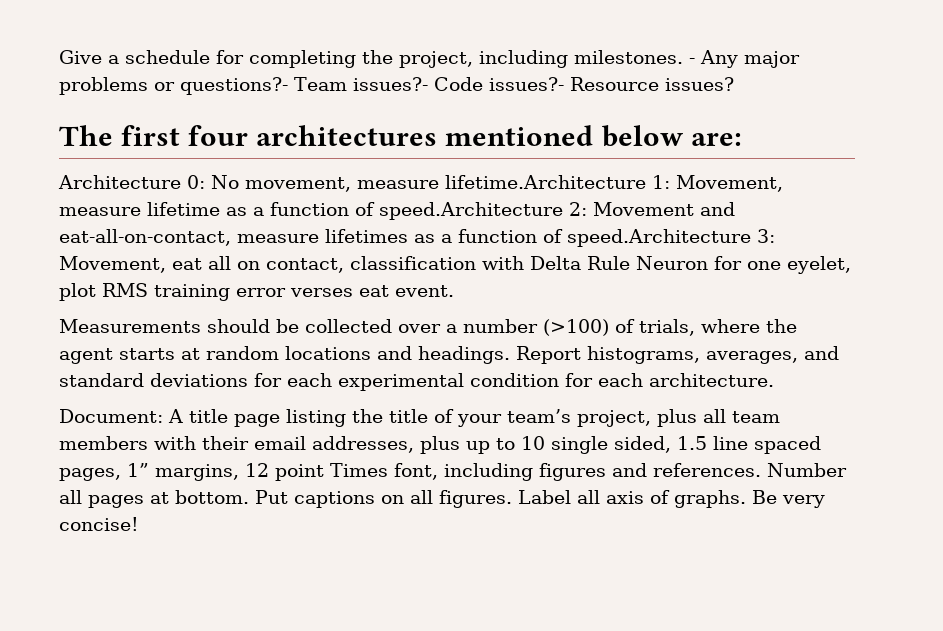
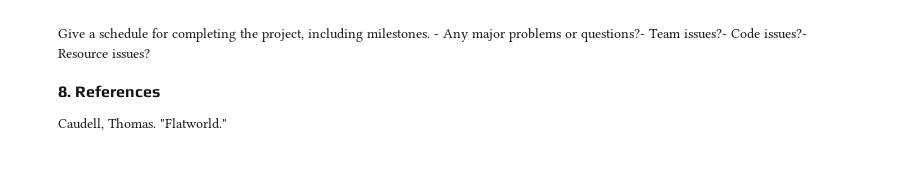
[59,125,742,147] [58,175,783,192] [59,202,735,220] [59,229,775,247] [59,256,851,274] [59,283,454,301] [59,319,797,336] [59,346,839,364] [59,373,774,391] [59,409,780,427] [59,436,821,454] [59,463,847,481] [59,490,825,508] [59,517,139,531] The first four architectures mentioned below are: // Architecture 0: No movement, measure lifetime.Architecture 1: Movement, measure lifetime as a function of speed.Architecture 2: Movement and eat-all-on-contact, measure lifetimes as a function of speed.Architecture 3: Movement, eat all on contact, classification with Delta Rule Neuron for one eyelet, plot RMS training error verses eat event. // Measurements should be collected over a number (>100) of trials, where the agent starts at random locations and headings. Report histograms, averages, and standard deviations for each experimental condition for each architecture. // Document: A title page listing the title of your team’s project, plus all team members with their email addresses, plus up to 10 single sided, 1.5 line spaced pages, 1” margins, 12 point Times font, including figures and references. Number all pages at bottom. Put captions on all figures. Label all axis of graphs. Be very concise! -> [58,85,161,98] [58,118,227,130] 8. References // Caudell, Thomas. "Flatworld."

